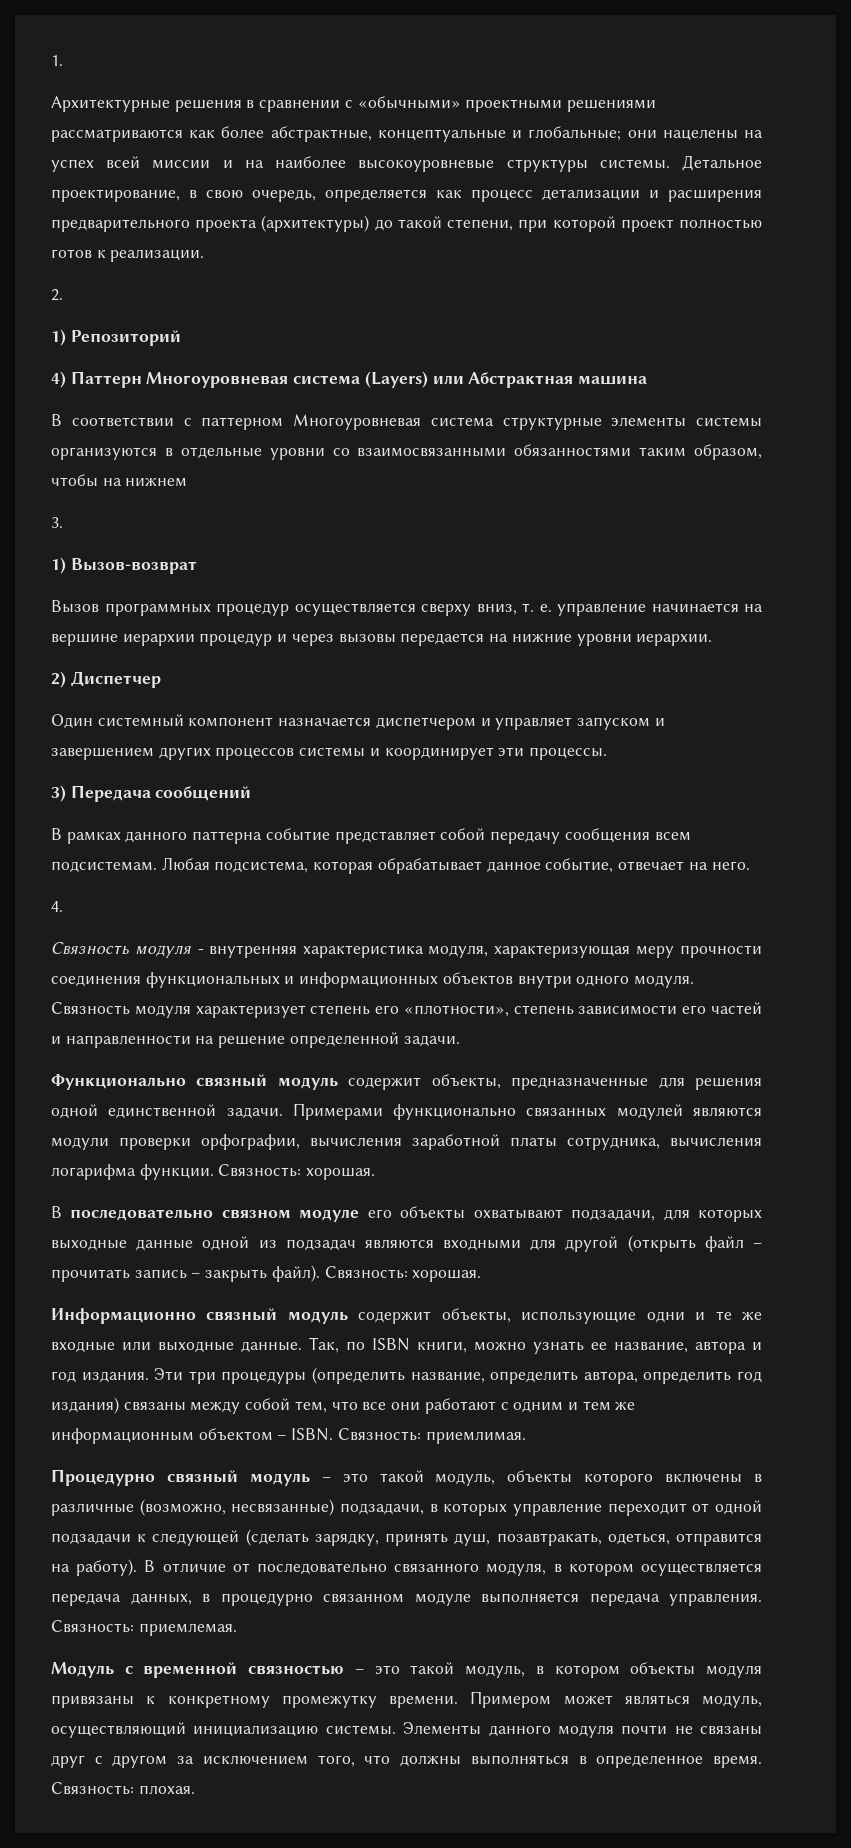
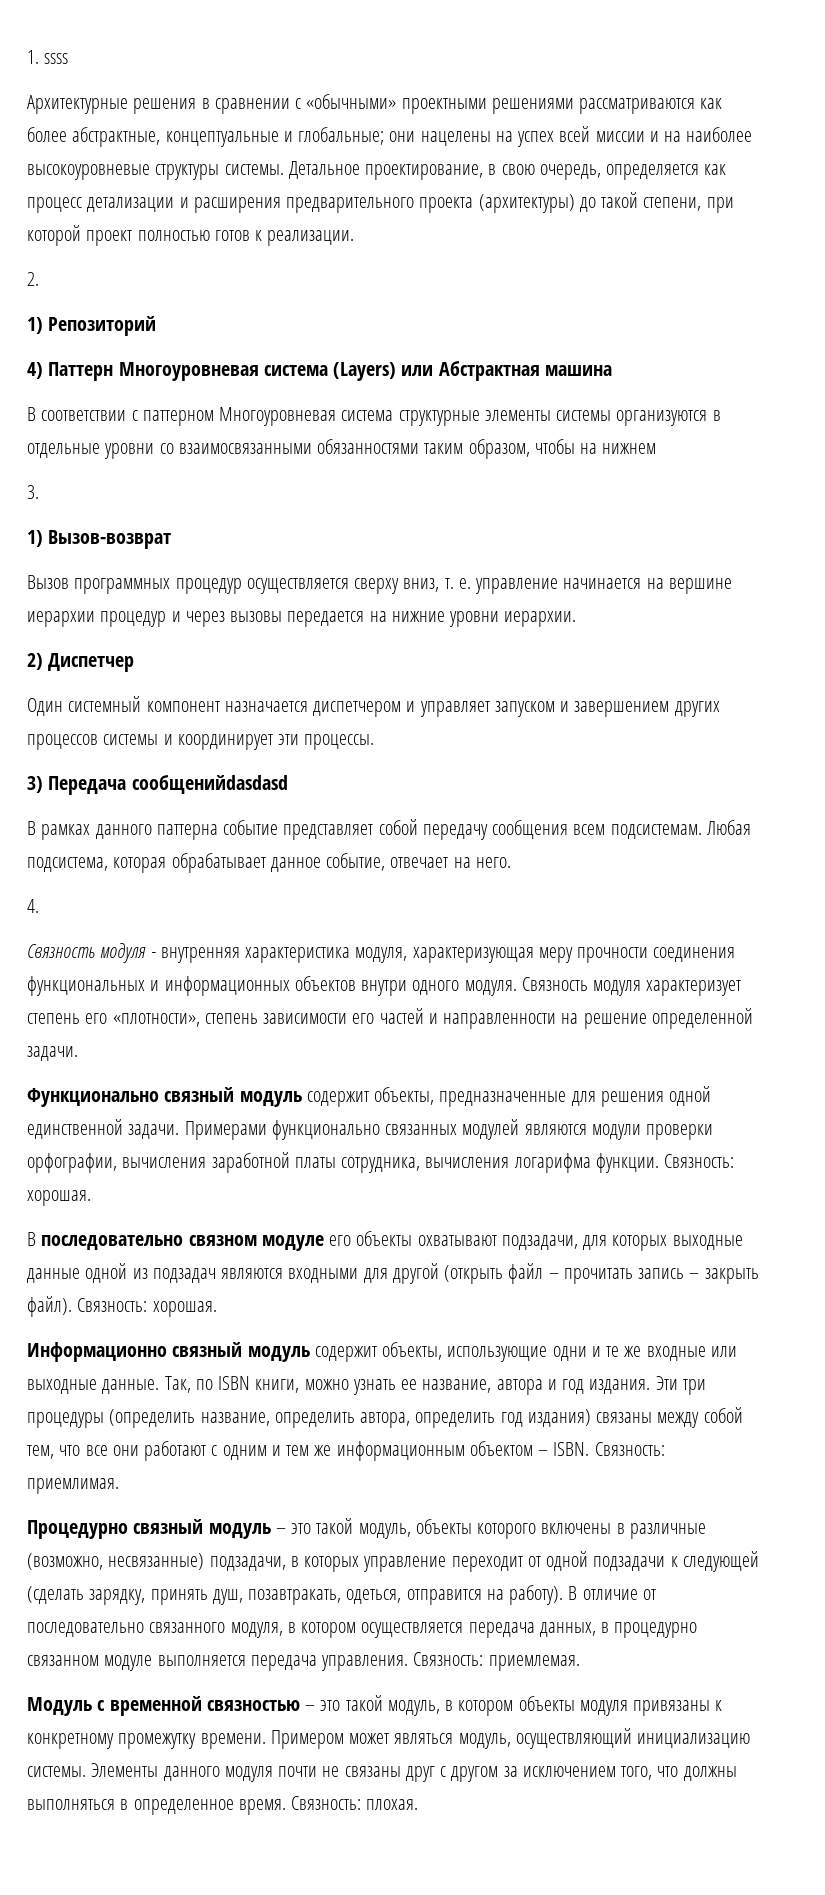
(63, 60) none -> [44,53,69,64] ssss
[155,786,252,801] сообщений -> [131,775,288,794] сообщенийdasdasd

